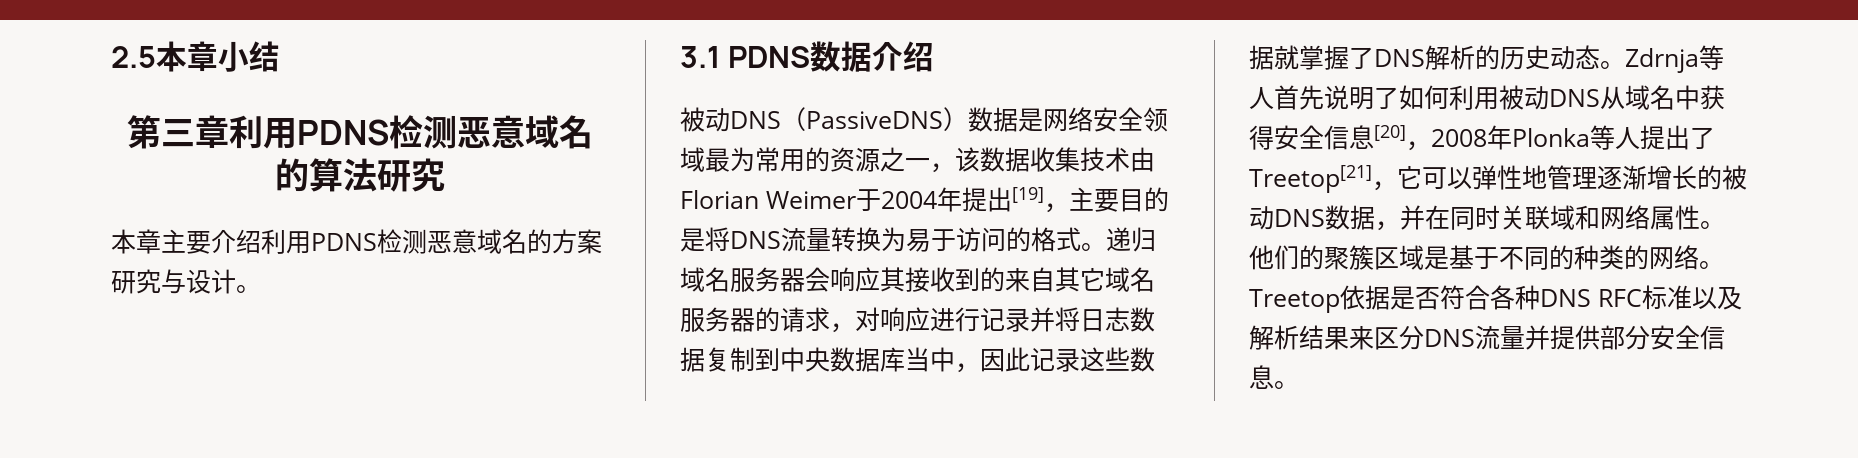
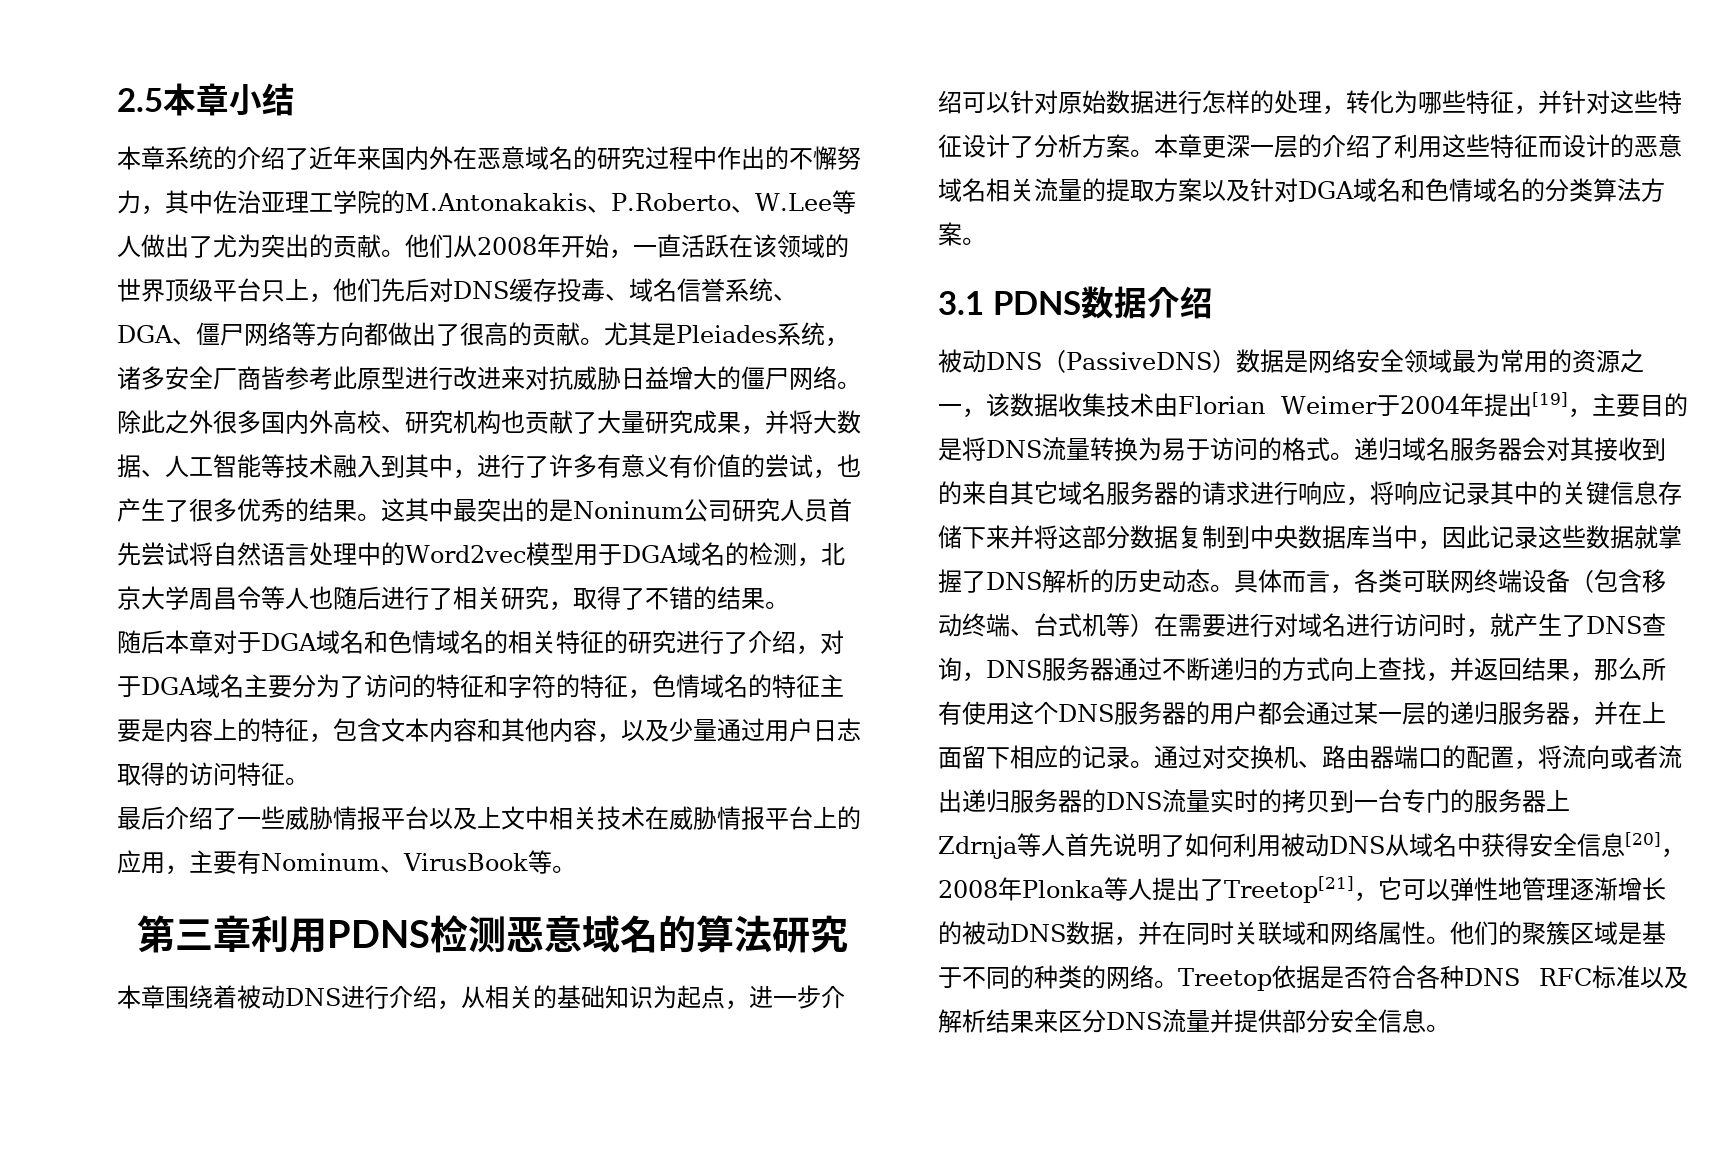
(280, 56) none -> [117,146,861,170] [117,190,856,215] [117,234,849,259] [117,278,797,303] [117,322,849,347] [117,366,861,390] [117,410,861,435] [117,454,861,479] [117,498,852,522] [117,542,845,567] [117,586,789,611] [117,630,844,655] [117,674,844,699] [117,718,861,743] [117,762,309,786] [117,806,861,830] [117,850,576,875] // 本章系统的介绍了近年来国内外在恶意域名的研究过程中作出的不懈努力，其中佐治亚理工学院的M.Antonakakis、P.Roberto、W.Lee等人做出了尤为突出的贡献。他们从2008年开始，一直活跃在该领域的世界顶级平台只上，他们先后对DNS缓存投毒、域名信誉系统、DGA、僵尸网络等方向都做出了很高的贡献。尤其是Pleiades系统，诸多安全厂商皆参考此原型进行改进来对抗威胁日益增大的僵尸网络。除此之外很多国内外高校、研究机构也贡献了大量研究成果，并将大数据、人工智能等技术融入到其中，进行了许多有意义有价值的尝试，也产生了很多优秀的结果。这其中最突出的是Noninum公司研究人员首先尝试将自然语言处理中的Word2vec模型用于DGA域名的检测，北京大学周昌令等人也随后进行了相关研究，取得了不错的结果。 // 随后本章对于DGA域名和色情域名的相关特征的研究进行了介绍，对于DGA域名主要分为了访问的特征和字符的特征，色情域名的特征主要是内容上的特征，包含文本内容和其他内容，以及少量通过用户日志取得的访问特征。 // 最后介绍了一些威胁情报平台以及上文中相关技术在威胁情报平台上的应用，主要有Nominum、VirusBook等。
[161,229,602,254] [111,269,236,294] 主要介绍利用PDNS检测恶意域名的方案研究与设计 -> [165,985,845,1010] [938,90,1682,115] [938,134,1682,158] [938,178,1665,202] [938,222,962,246] 围绕着被动DNS进行介绍，从相关的基础知识为起点，进一步介绍可以针对原始数据进行怎样的处理，转化为哪些特征，并针对这些特征设计了分析方案。本章更深一层的介绍了利用这些特征而设计的恶意域名相关流量的提取方案以及针对DGA域名和色情域名的分类算法方案
[830,267,880,292] 响应 -> [1546,437,1570,461] 对
[830,307,1130,333] ，对响应进行记录并将日志 -> [1250,481,1682,506] [938,525,1130,549] 进行响应，将响应记录其中的关键信息存储下来并将这部分
(1625, 65) none -> [1234,569,1666,594] [938,613,1666,638] [938,657,1666,682] [938,701,1666,726] [938,745,1682,770] [938,789,1570,813] 具体而言，各类可联网终端设备（包含移动终端、台式机等）在需要进行对域名进行访问时，就产生了DNS查询，DNS服务器通过不断递归的方式向上查找，并返回结果，那么所有使用这个DNS服务器的用户都会通过某一层的递归服务器，并在上面留下相应的记录。通过对交换机、路由器端口的配置，将流向或者流出递归服务器的DNS流量实时的拷贝到一台专门的服务器上 //

